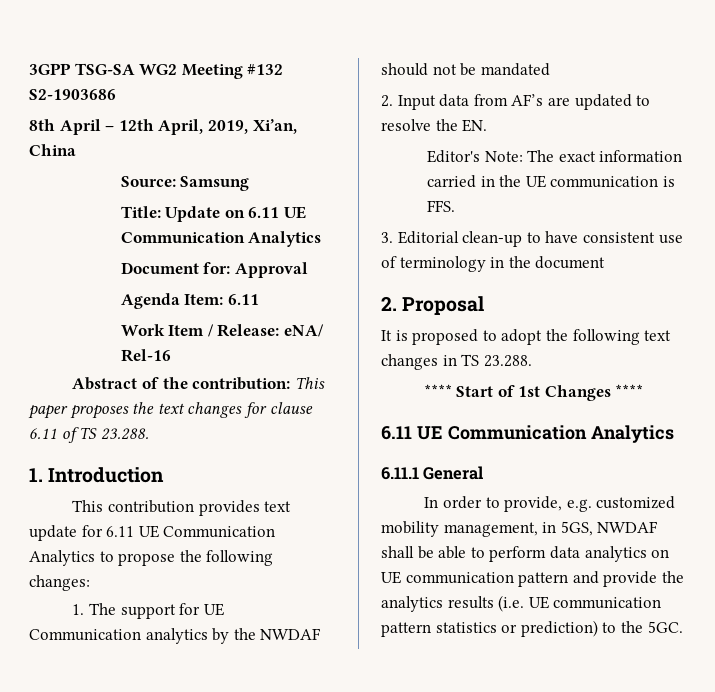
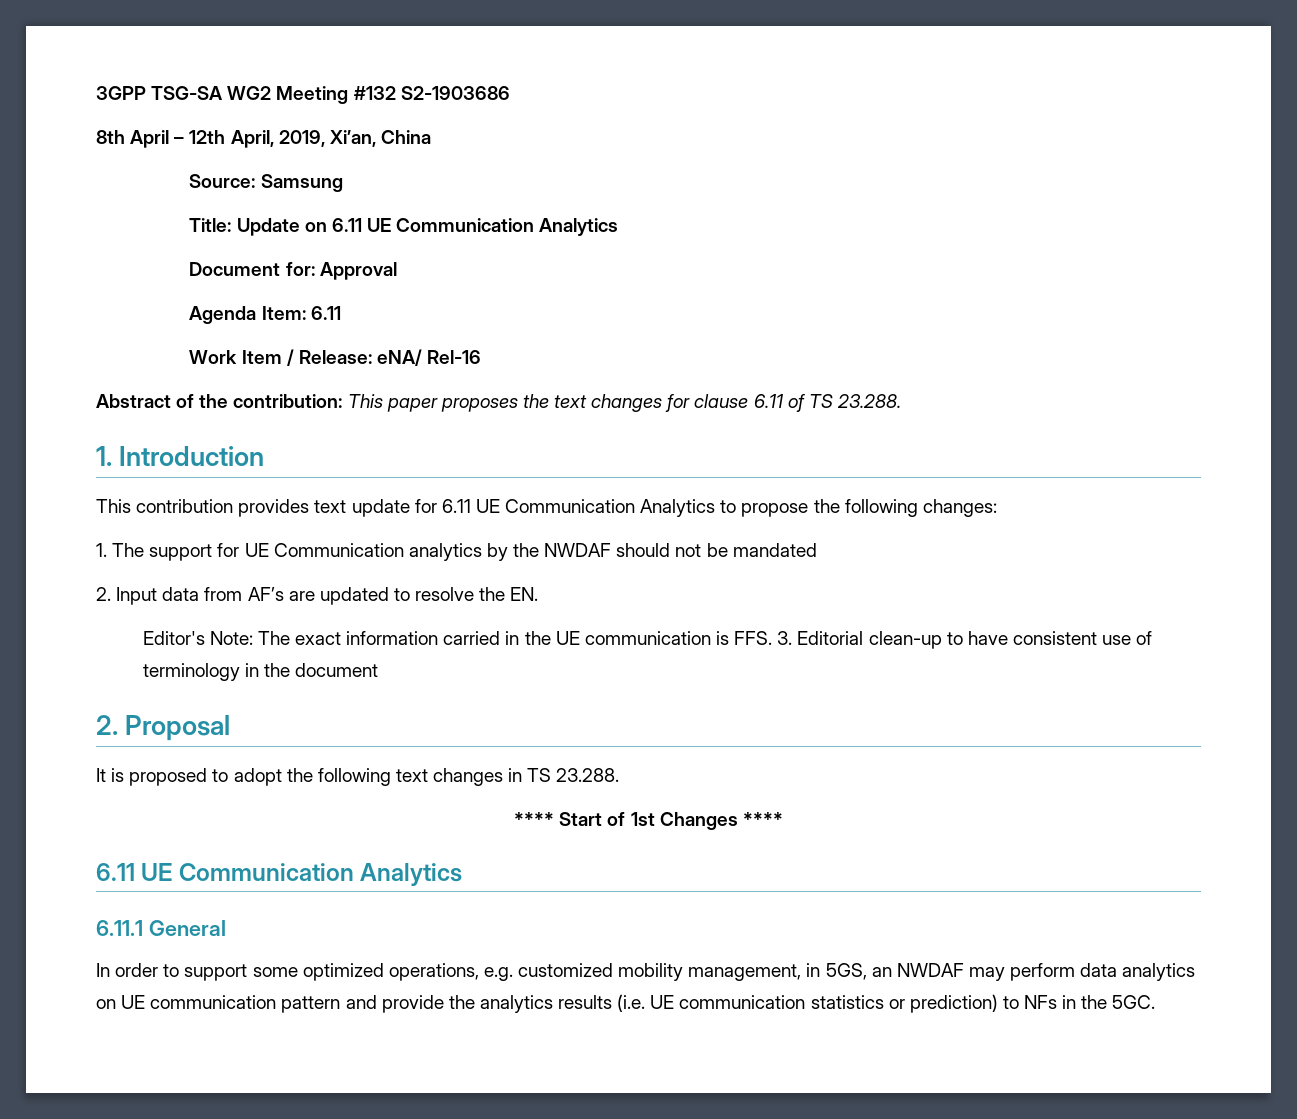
(456, 206) // -> (773, 638) none
[504,496,563,512] provide, -> [184,963,479,981] support some optimized operations,
[597,521,659,533] [381,546,485,559] NWDAF shall be able to -> [871,963,1005,981] an NWDAF may
[381,622,431,637] pattern -> (806, 1002) none
(617, 627) none -> [1024,995,1077,1009] NFs in

